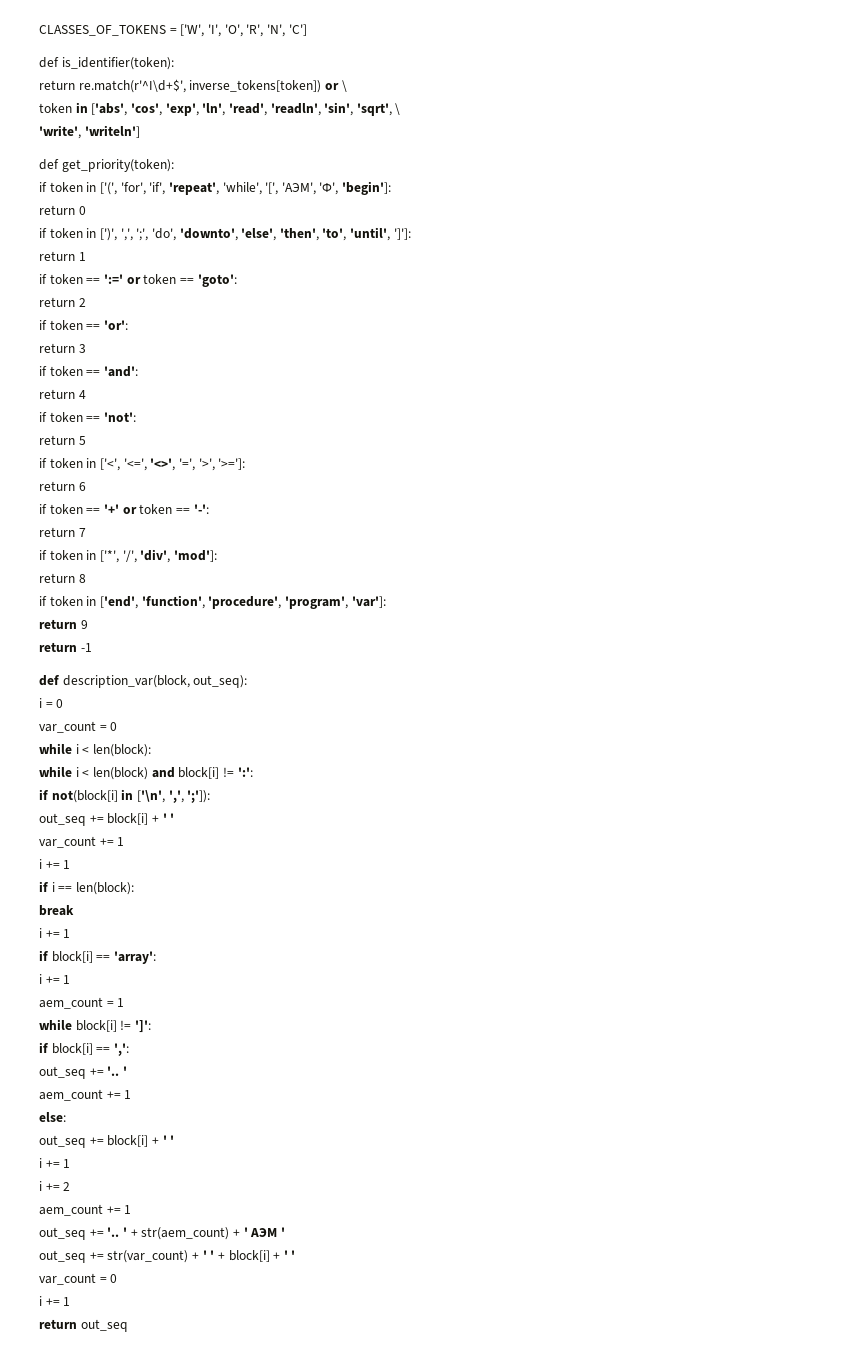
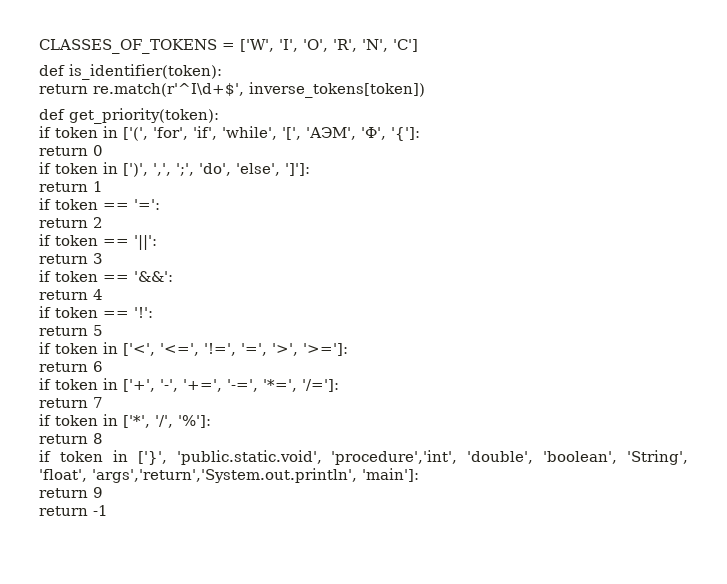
[324,80,347,92] [39,102,401,116] [39,125,140,139] or \ // token in ['abs', 'cos', 'exp', 'ln', 'read', 'readln', 'sin', 'sqrt', \ // 'write', 'writeln'] -> (425, 90) none
[168,182,219,195] 'repeat', -> (217, 133) none
[342,181,392,195] 'begin']: -> [391,127,420,141] '{']:
[179,227,391,241] 'downto', 'else', 'then', 'to', 'until', -> [236,163,280,176] 'else',
[103,274,237,287] ':=' or token == 'goto': -> [134,199,160,210] '=':
[103,320,128,330] 'or': -> [134,235,157,250] '||':
[103,366,138,377] 'and': -> [134,271,173,282] '&&':
[103,412,136,422] 'not': -> [134,307,153,318] '!':
[150,458,176,471] '<>', -> [204,343,236,356] '!=',
[86,504,209,514] == '+' or token == '-': -> [103,378,339,392] in ['+', '-', '+=', '-=', '*=', '/=']:
[140,549,217,563] 'div', 'mod']: -> [178,415,211,428] '%']:
[99,595,386,609] [39,619,88,629] [39,642,92,652] [39,675,248,688] [39,698,64,708] [39,721,118,733] [39,743,151,757] [39,766,253,780] [39,789,211,803] [39,813,175,826] [39,836,125,848] [39,859,71,869] [39,881,134,895] [39,905,74,916] [39,928,71,938] [39,950,156,964] [39,974,71,984] [39,997,125,1009] [39,1019,151,1033] [39,1042,129,1056] [39,1066,127,1079] [39,1089,132,1101] [39,1112,66,1122] [39,1135,175,1148] [39,1158,71,1168] [39,1181,71,1191] [39,1204,132,1216] [39,1227,285,1240] [39,1250,296,1263] [39,1273,118,1285] [39,1296,71,1306] [39,1319,128,1332] ['end', 'function', 'procedure', 'program', 'var']: // return 9 // return -1 // def description_var(block, out_seq): // i = 0 // var_count = 0 // while i < len(block): // while i < len(block) and block[i] != ':': // if not(block[i] in ['\n', ',', ';']): // out_seq += block[i] + ' ' // var_count += 1 // i += 1 // if i == len(block): // break // i += 1 // if block[i] == 'array': // i += 1 // aem_count = 1 // while block[i] != ']': // if block[i] == ',': // out_seq += '.. ' // aem_count += 1 // else: // out_seq += block[i] + ' ' // i += 1 // i += 2 // aem_count += 1 // out_seq += '.. ' + str(aem_count) + ' АЭМ ' // out_seq += str(var_count) + ' ' + block[i] + ' ' // var_count = 0 // i += 1 // return out_seq -> [137,450,688,465] [39,468,419,483] [39,487,103,498] [39,505,108,516] ['}', 'public.static.void', 'procedure','int', 'double', 'boolean', 'String', 'float', 'args','return','System.out.println', 'main']: // return 9 // return -1

